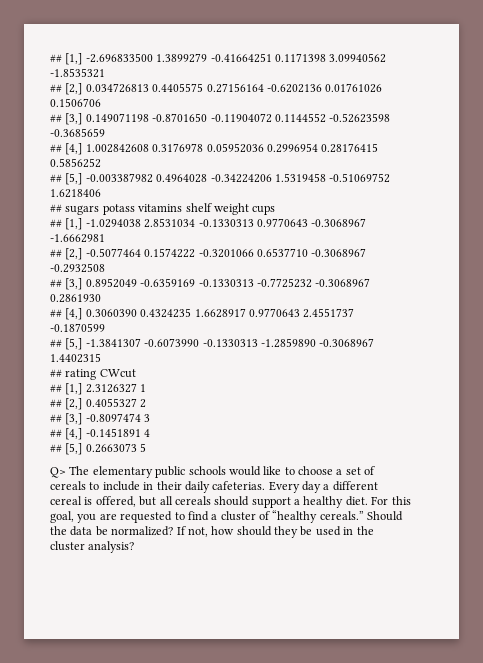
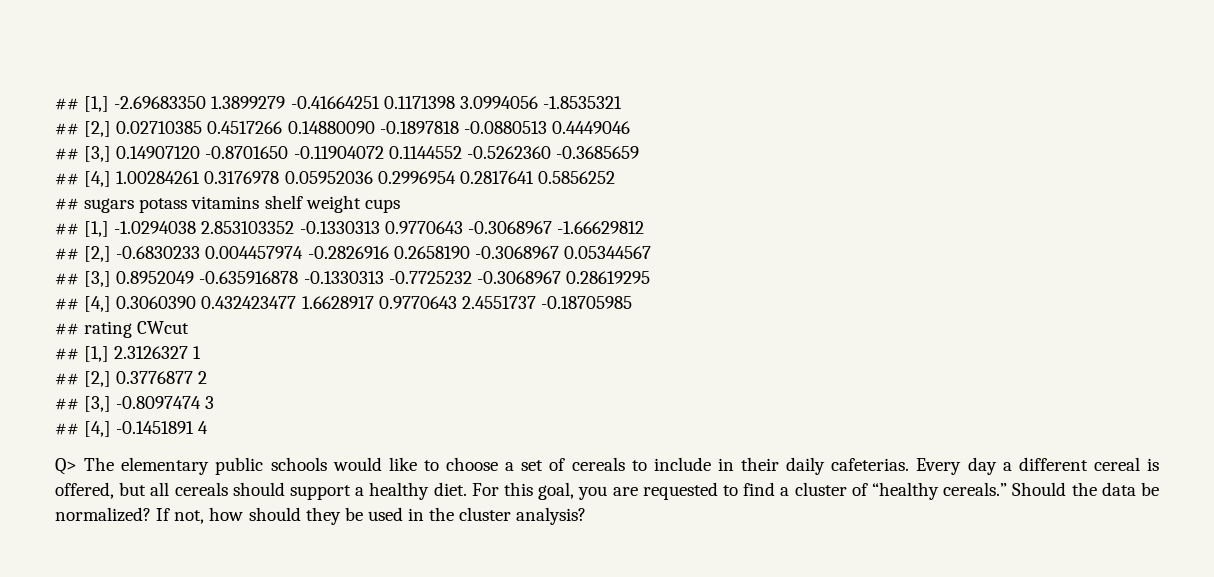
[50,53,153,65] ## [1,] -2.696833500 -> [55,96,207,112] ## [1,] -2.69683350
[329,53,387,63] 3.09940562 -> [459,96,538,109] 3.0994056
[85,83,383,93] [50,98,101,107] [50,113,149,125] 0.034726813 0.4405575 0.27156164 -0.6202136 0.01761026 0.1506706 // ## [3,] 0.149071198 -> [116,121,630,134] [55,146,201,162] 0.02710385 0.4517266 0.14880090 -0.1897818 -0.0880513 0.4449046 // ## [3,] 0.14907120
[329,113,391,123] -0.52623598 -> [466,146,551,159] -0.5262360
[85,144,149,153] 1.002842608 -> [116,171,201,184] 1.00284261
[321,143,379,153] 0.28176415 -> [459,171,534,184] 0.2817641
[50,173,391,185] [50,189,101,198] // ## [5,] -0.003387982 0.4964028 -0.34224206 1.5319458 -0.51069752 1.6218406 -> (615, 177) none
[144,218,196,228] 2.8531034 -> [201,221,295,234] 2.853103352
[50,234,105,243] [50,248,367,260] [50,263,105,273] -1.6662981 // ## [2,] -0.5077464 0.1574222 -0.3201066 0.6537710 -0.3068967 -0.2932508 -> [556,221,644,234] [55,246,651,262] -1.66629812 // ## [2,] -0.6830233 0.004457974 -0.2826916 0.2658190 -0.3068967 0.05344567
[140,278,196,287] -0.6359169 -> [199,271,299,284] -0.635916878
[50,294,101,303] 0.2861930 -> [565,271,650,284] 0.28619295
[140,308,192,318] 0.4324235 -> [201,296,297,309] 0.432423477
[50,323,105,332] [50,338,375,350] [50,353,101,363] -0.1870599 // ## [5,] -1.3841307 -0.6073990 -0.1330313 -1.2859890 -0.3068967 1.4402315 -> [540,296,632,309] -0.18705985
[85,398,137,408] 0.4055327 -> [116,371,194,384] 0.3776877
[50,443,147,455] // ## [5,] 0.2663073 5 -> (209, 427) none

